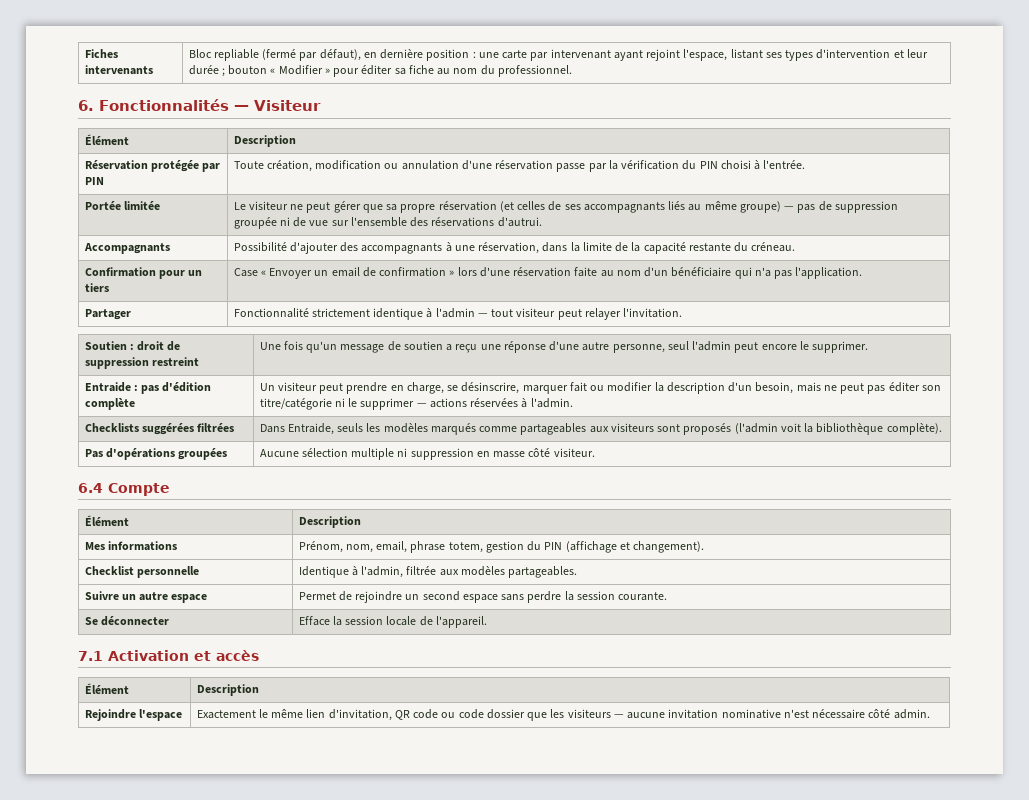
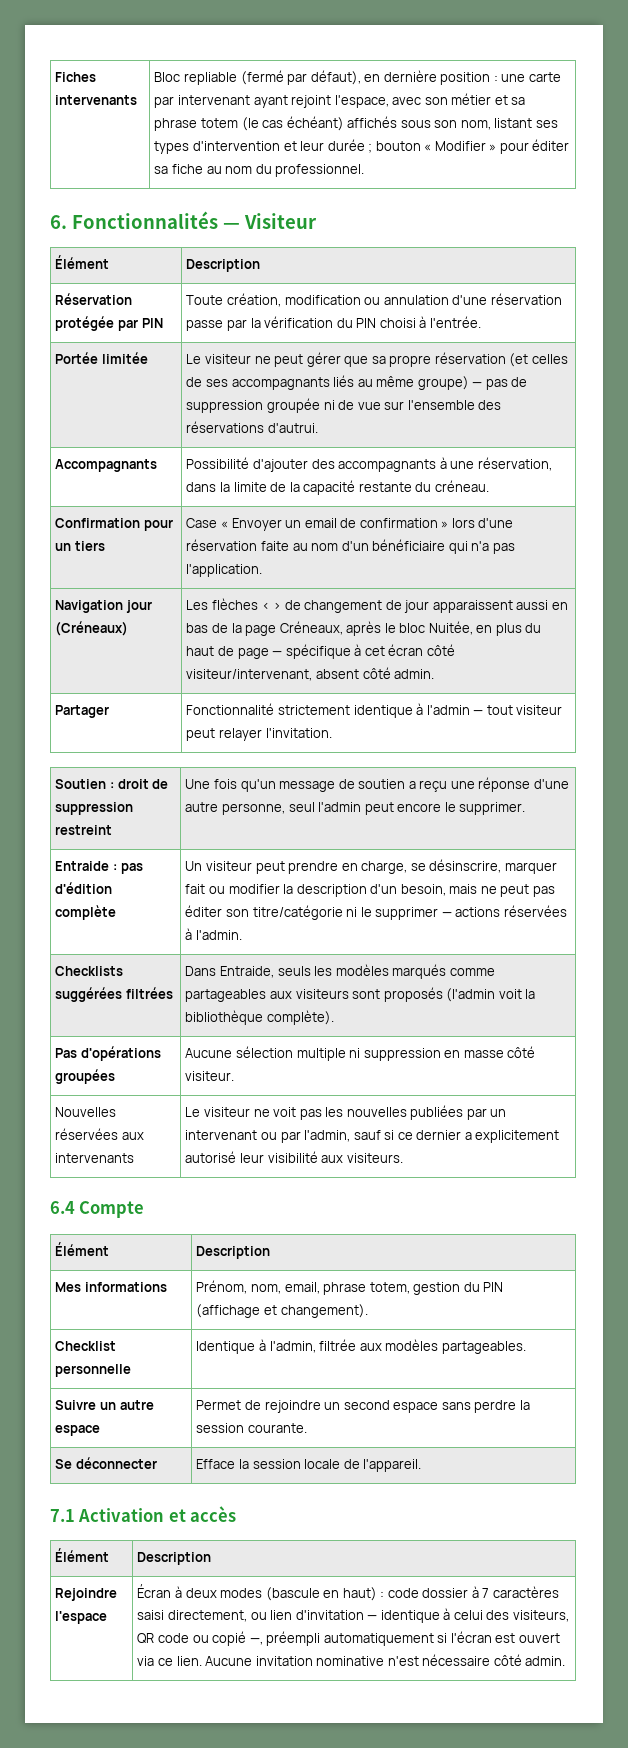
(728, 55) none -> [392,93,526,105] [154,116,491,131] avec son métier et sa phrase totem (le cas échéant) affichés sous son nom,
(863, 273) none -> [55,600,152,613] [55,621,129,636] [186,598,568,613] [186,621,542,636] [186,644,455,659] [186,667,435,681] // Navigation jour (Créneaux) | Les flèches ‹ › de changement de jour apparaissent aussi en bas de la page Créneaux, après le bloc Nuitée, en plus du haut de page — spécifique à cet écran côté visiteur/intervenant, absent côté admin.
(595, 452) none -> [55,1107,117,1117] [55,1128,144,1140] [55,1153,135,1163] [185,1105,507,1120] [185,1130,560,1143] [185,1151,403,1163] // Nouvelles réservées aux intervenants | Le visiteur ne voit pas les nouvelles publiées par un intervenant ou par l'admin, sauf si ce dernier a explicitement autorisé leur visibilité aux visiteurs.
[196,709,666,721] Exactement le même lien d'invitation, QR code ou code dossier que les visiteurs — aucune -> [137,1584,559,1601] [137,1608,569,1623] [137,1631,560,1646] [137,1656,253,1666] Écran à deux modes (bascule en haut) : code dossier à 7 caractères saisi directement, ou lien d'invitation — identique à celui des visiteurs, QR code ou copié —, préempli automatiquement si l'écran est ouvert via ce lien. Aucune

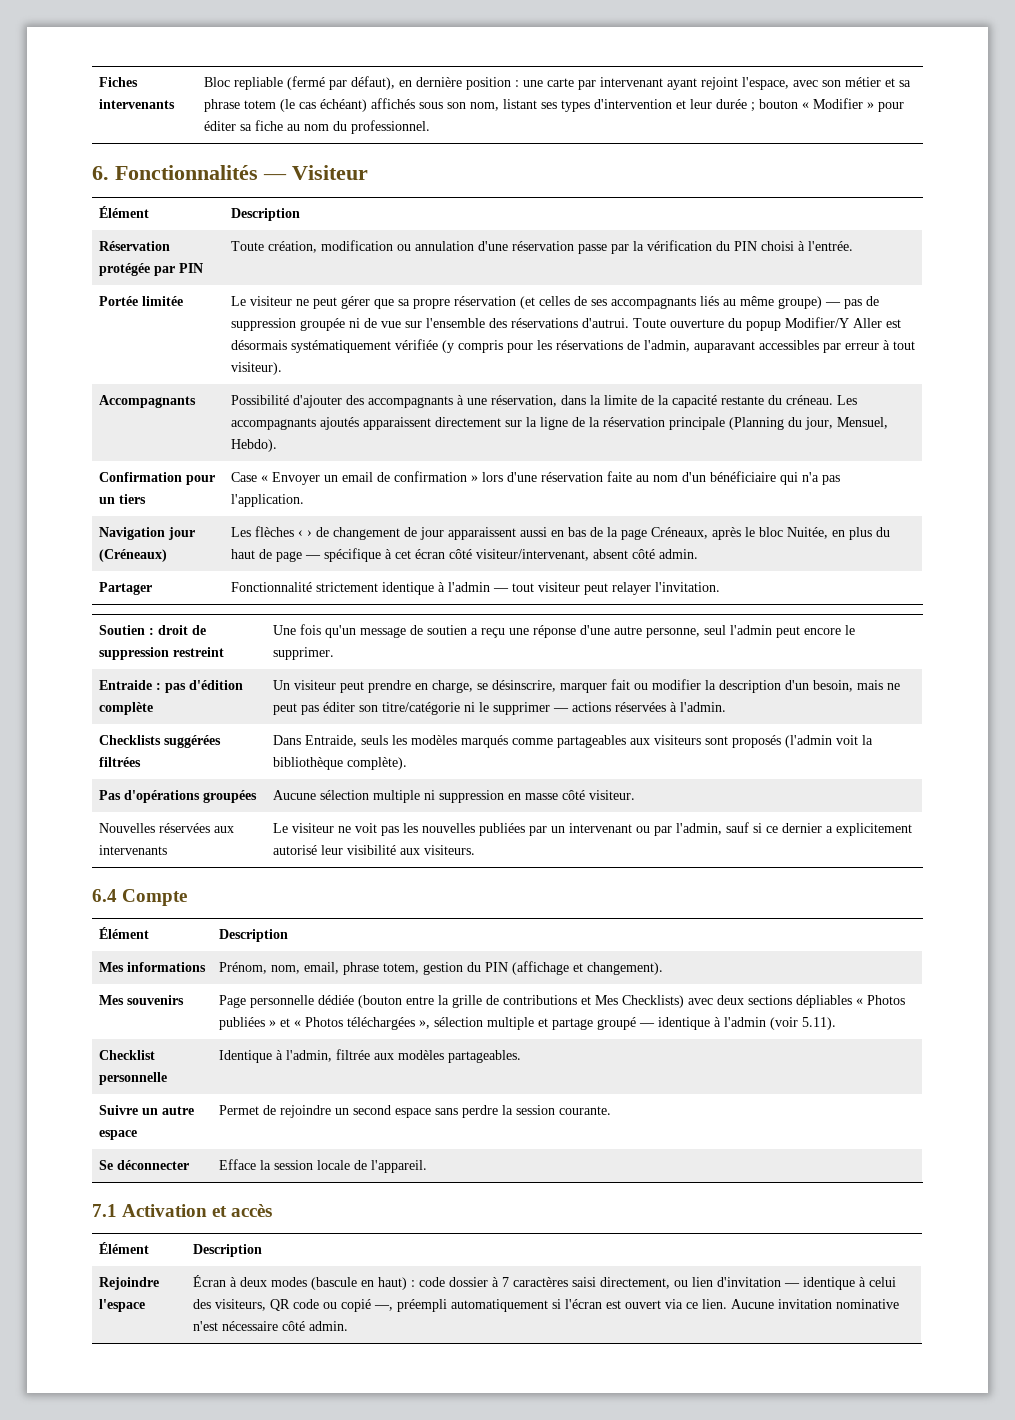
(318, 428) none -> [633,317,902,331] [231,339,916,353] [231,362,283,375] Toute ouverture du popup Modifier/Y Aller est désormais systématiquement vérifiée (y compris pour les réservations de l'admin, auparavant accessibles par erreur à tout visiteur).
(489, 486) none -> [837,395,858,405] [231,417,889,430] [231,439,278,452] Les accompagnants ajoutés apparaissent directement sur la ligne de la réservation principale (Planning du jour, Mensuel, Hebdo).
(368, 1311) none -> [99,995,185,1005] [219,995,906,1008] [219,1017,837,1030] // Mes souvenirs | Page personnelle dédiée (bouton entre la grille de contributions et Mes Checklists) avec deux sections dépliables « Photos publiées » et « Photos téléchargées », sélection multiple et partage groupé — identique à l'admin (voir 5.11).

